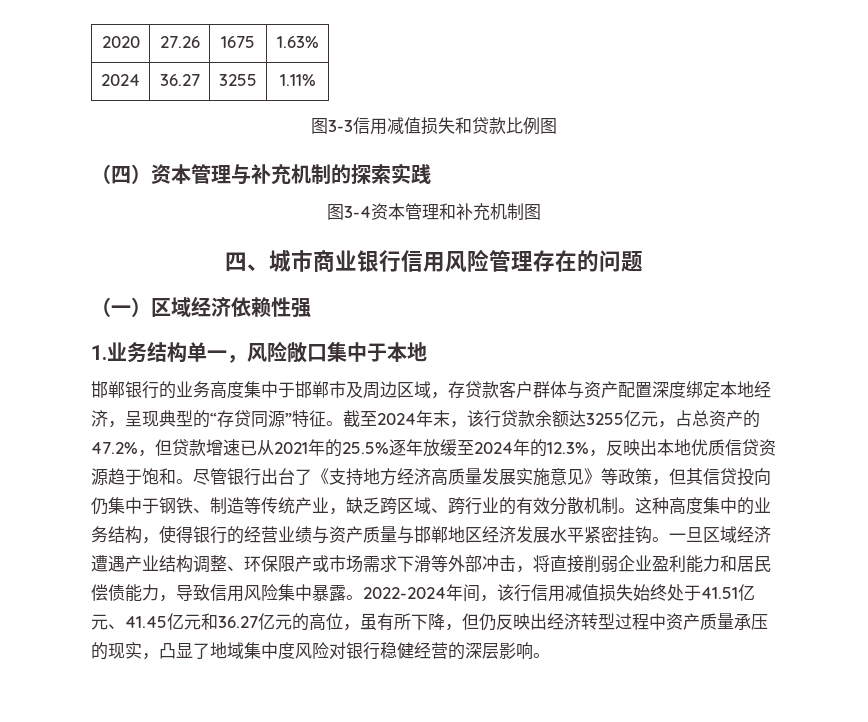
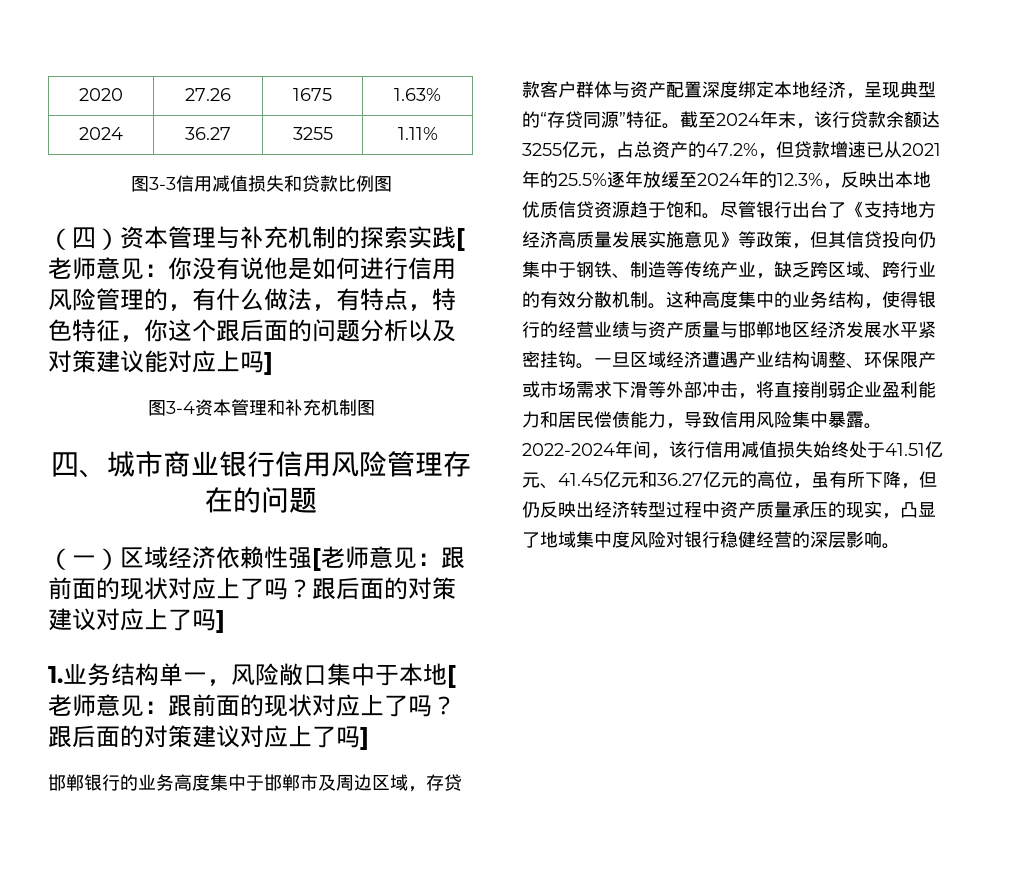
(431, 174) none -> [456,228,465,251] [48,257,456,280] [48,288,456,311] [48,319,456,342] [48,350,273,375] [老师意见：你没有说他是如何进行信用风险管理的，有什么做法，有特点，特色特征，你这个跟后面的问题分析以及对策建议能对应上吗]
(311, 308) none -> [312,546,465,571] [48,577,456,600] [48,608,225,633] [老师意见：跟前面的现状对应上了吗？跟后面的对策建议对应上了吗]
(427, 352) none -> [447,665,456,688] [48,694,456,717] [48,725,369,750] [老师意见：跟前面的现状对应上了吗？跟后面的对策建议对应上了吗]

